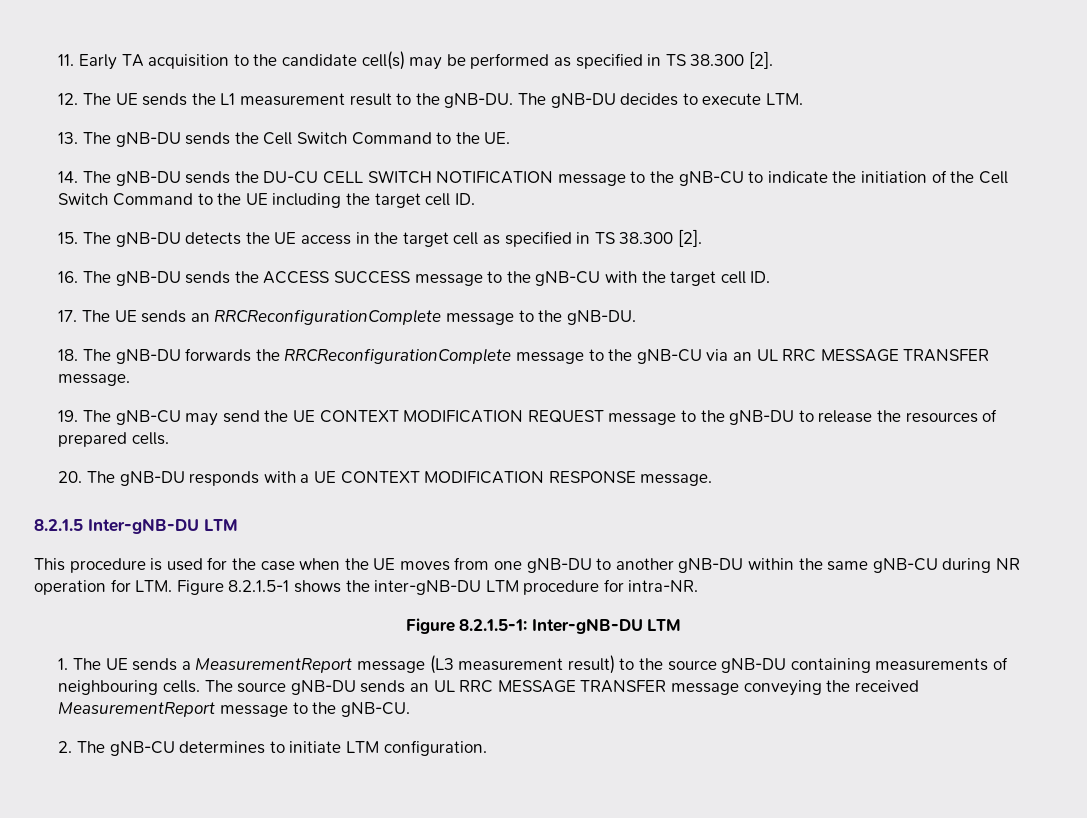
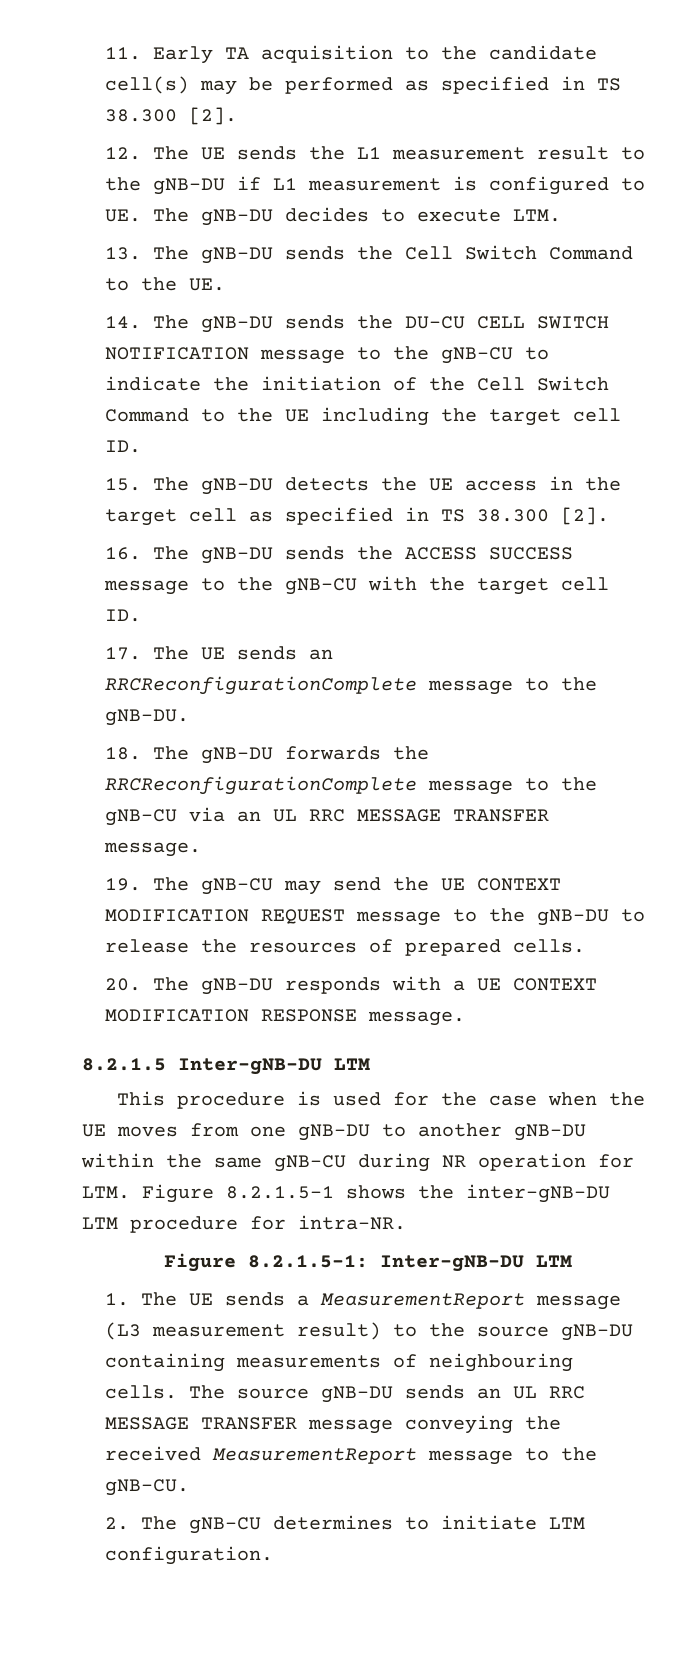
[444,93,514,108] gNB-DU. -> [152,176,645,195] [104,209,141,222] gNB-DU if L1 measurement is configured to UE.

